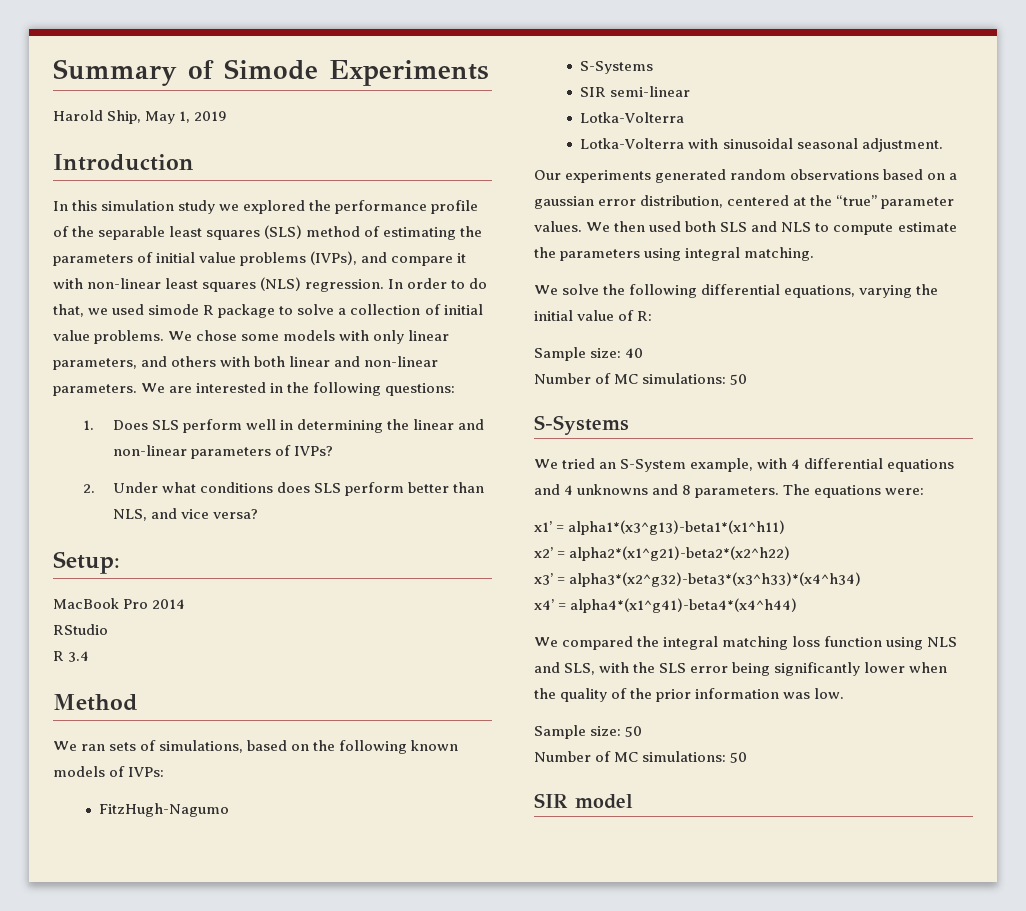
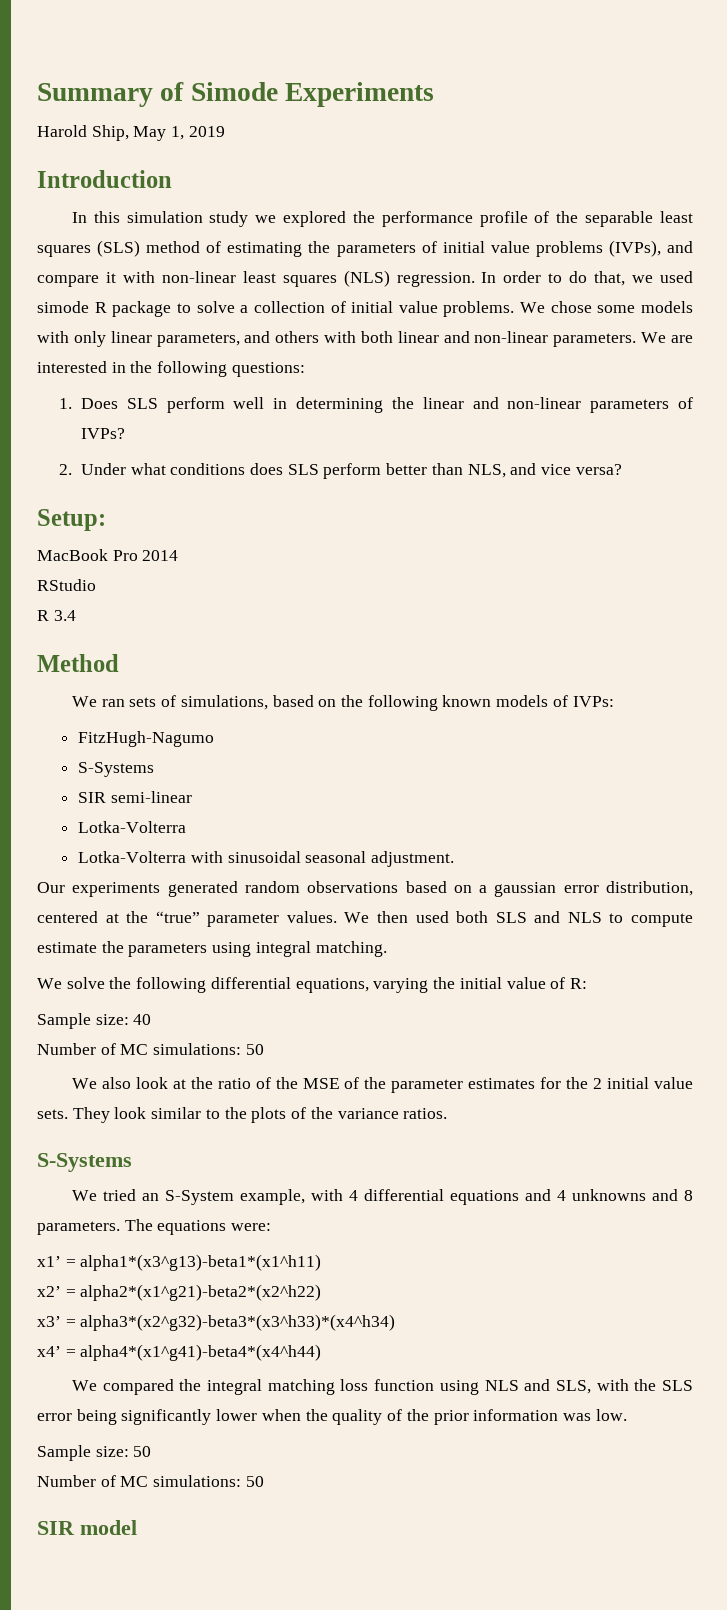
(748, 379) none -> [71,1077,693,1093] [37,1107,448,1123] // We also look at the ratio of the MSE of the parameter estimates for the 2 initial value sets. They look similar to the plots of the variance ratios.

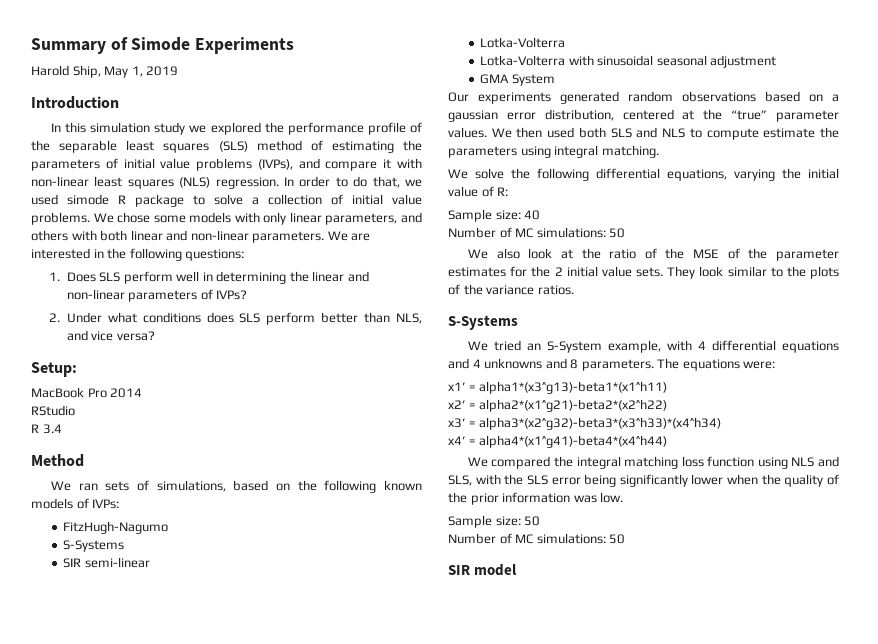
[371,851,455,867] adjustment. -> [710,55,777,68] [480,74,555,86] adjustment // GMA System

